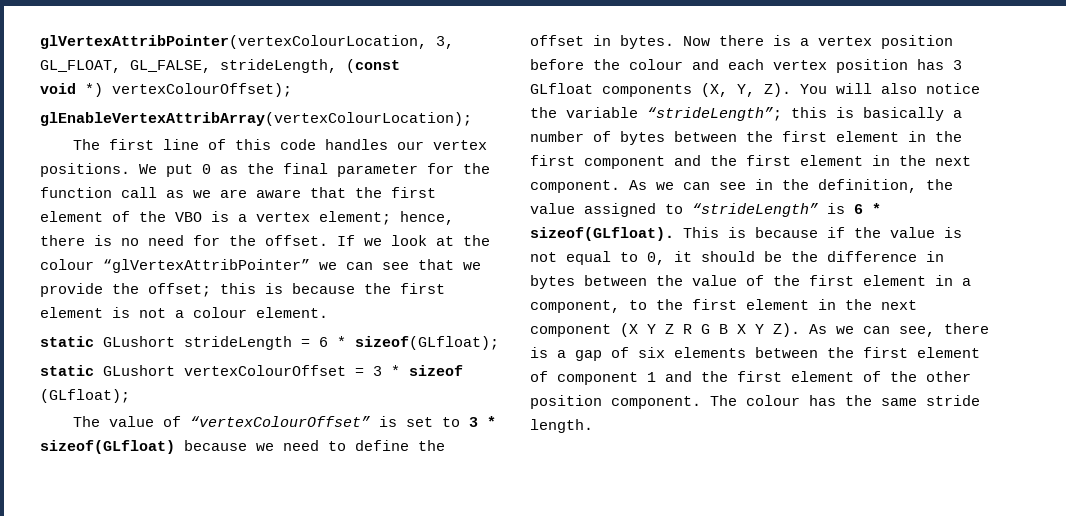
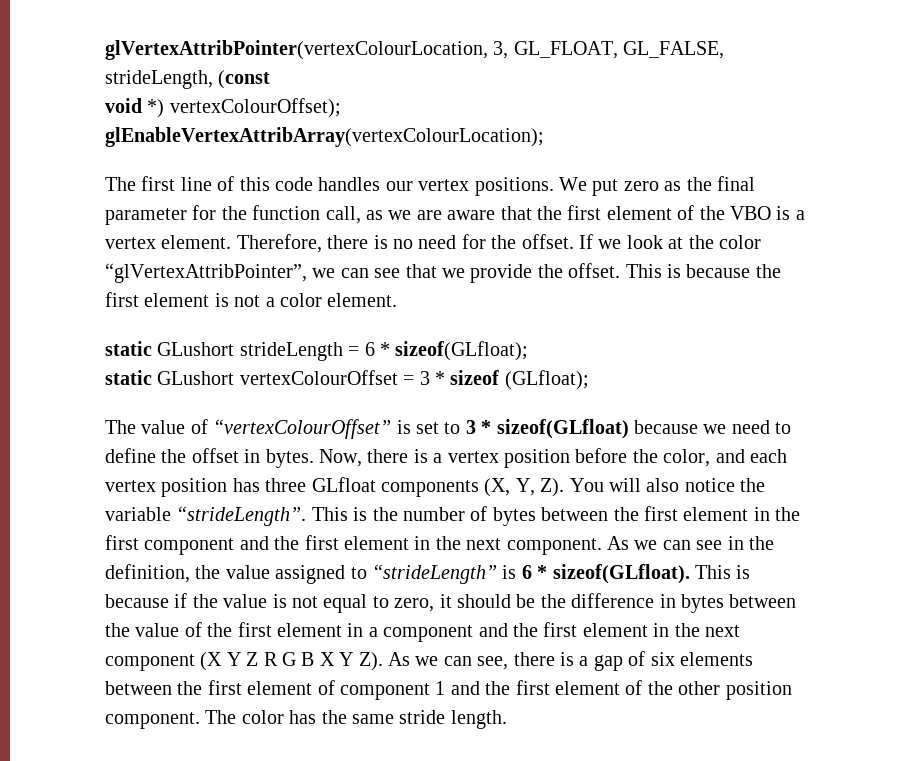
[202,164,211,174] 0 -> [623,181,659,191] zero
[121,187,157,198] call -> [325,206,361,224] call,
[319,211,454,225] element; hence, -> [161,234,322,253] element. Therefore,
[40,259,310,273] colour “glVertexAttribPointer” -> [718,235,761,249] [105,263,307,283] color “glVertexAttribPointer”,
[148,283,256,297] offset; this -> [568,263,662,278] offset. This
[193,307,247,318] colour -> [280,293,322,307] color
[683,36,710,46] Now -> [319,449,362,467] Now,
[629,59,683,70] colour -> [663,449,711,467] color,
[953,60,962,70] 3 -> [265,478,307,492] three
[647,107,962,121] “strideLength”; this is basically a -> [176,506,398,526] “strideLength”. This is the
[647,252,665,265] 0, -> [394,598,435,612] zero,
[530,300,647,313] component, to -> [383,623,508,642] component and
[746,395,800,406] colour -> [241,710,284,724] color

